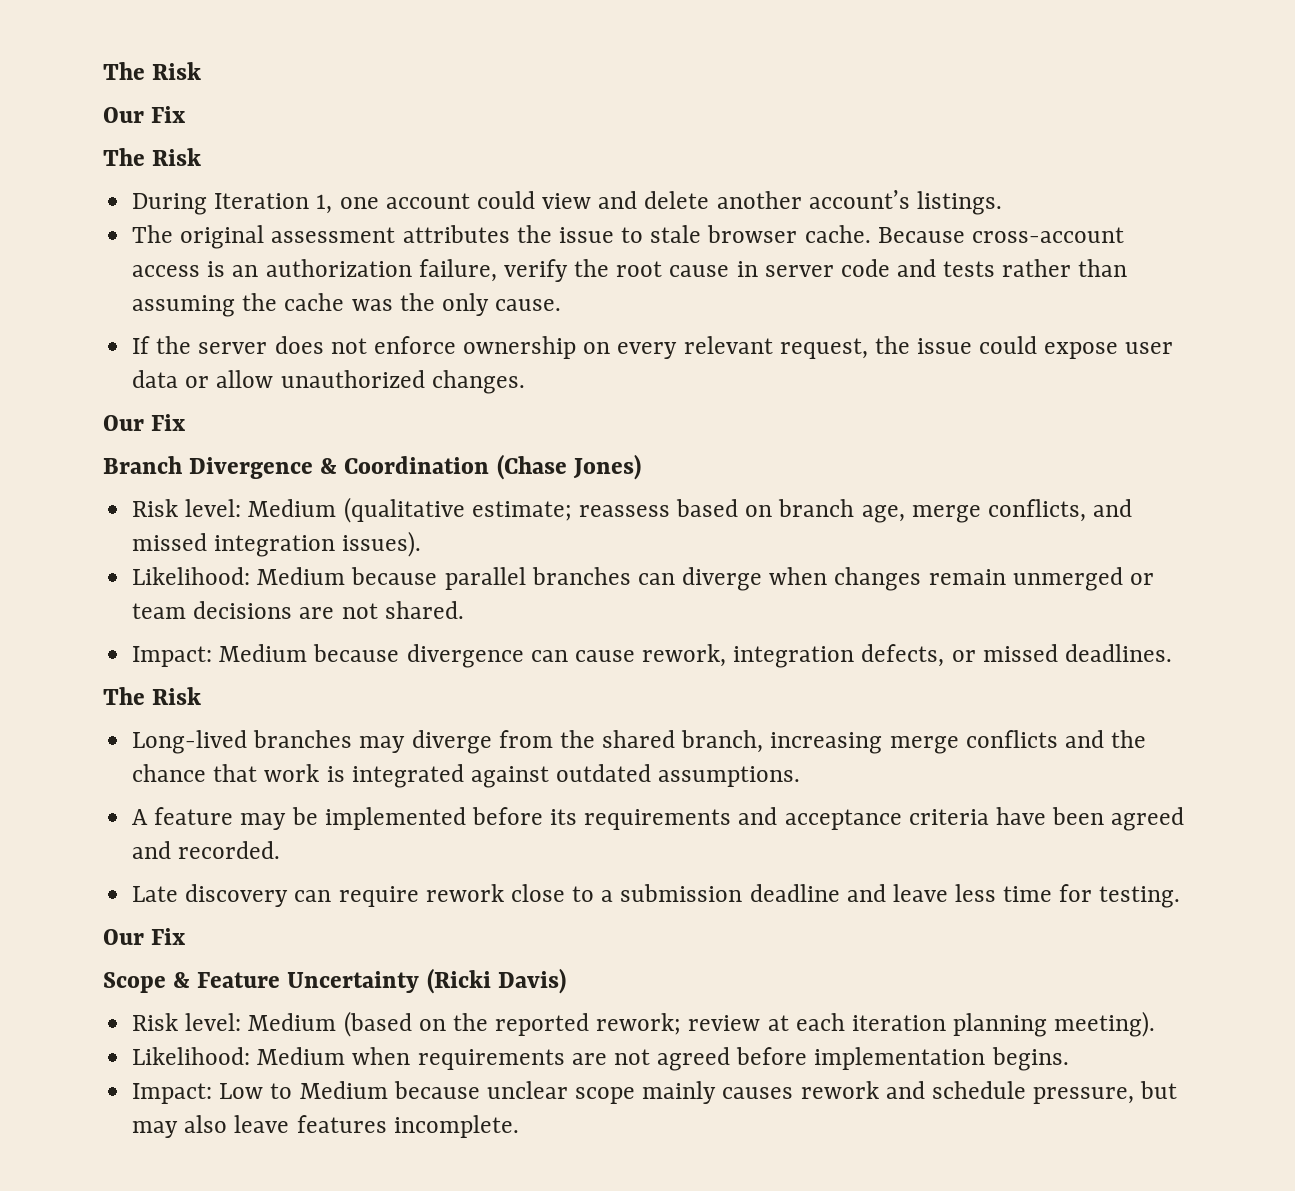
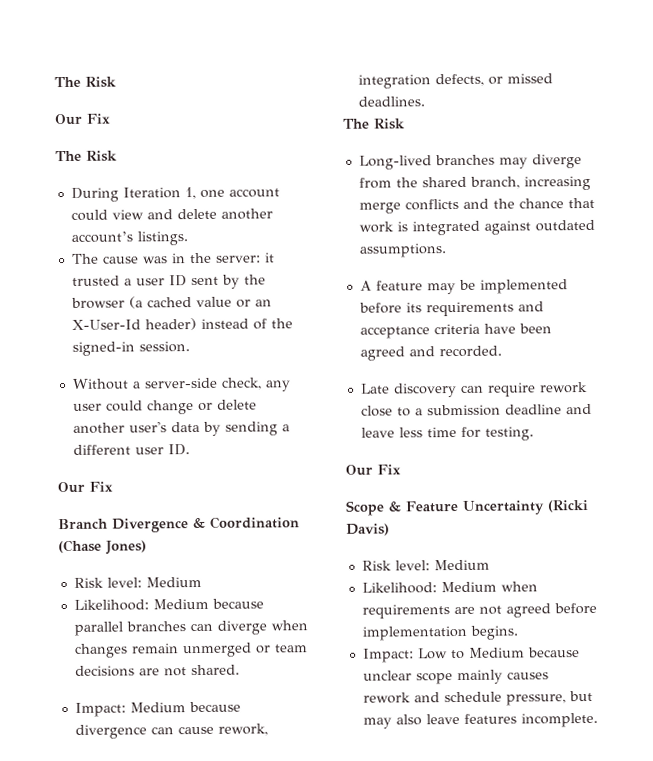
[180,225,1124,249] [132,259,1128,282] [132,293,562,317] [132,336,1174,359] [132,370,525,394] original assessment attributes the issue to stale browser cache. Because cross-account access is an authorization failure, verify the root cause in server code and tests rather than assuming the cache was the only cause. // If the server does not enforce ownership on every relevant request, the issue could expose user data or allow unauthorized changes. -> [102,252,275,264] [71,274,266,289] [70,296,272,309] [71,317,293,331] [71,341,190,356] [71,377,291,392] [72,399,257,415] [72,421,290,436] [72,444,190,456] cause was in the server: it trusted a user ID sent by the browser (a cached value or an X-User-Id header) instead of the signed-in session. // Without a server-side check, any user could change or delete another user's data by sending a different user ID.
[343,497,1133,523] [132,531,422,557] (qualitative estimate; reassess based on branch age, merge conflicts, and missed integration issues). -> (202, 582) none
[343,1011,1156,1037] (based on the reported rework; review at each iteration planning meeting). -> (490, 565) none

